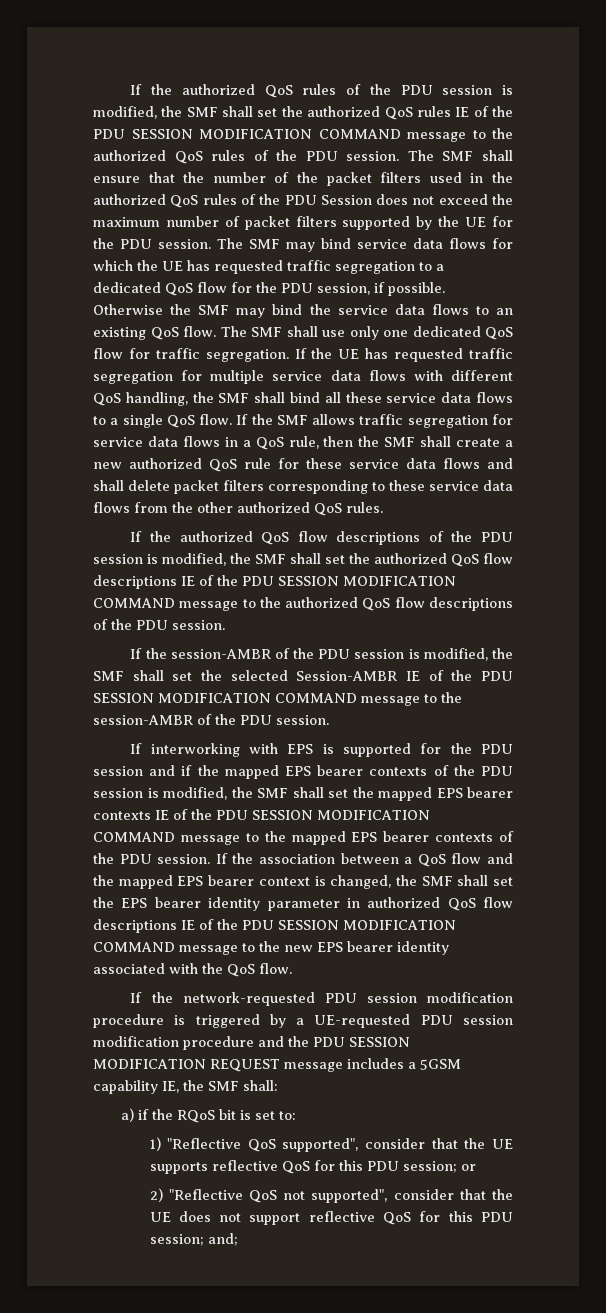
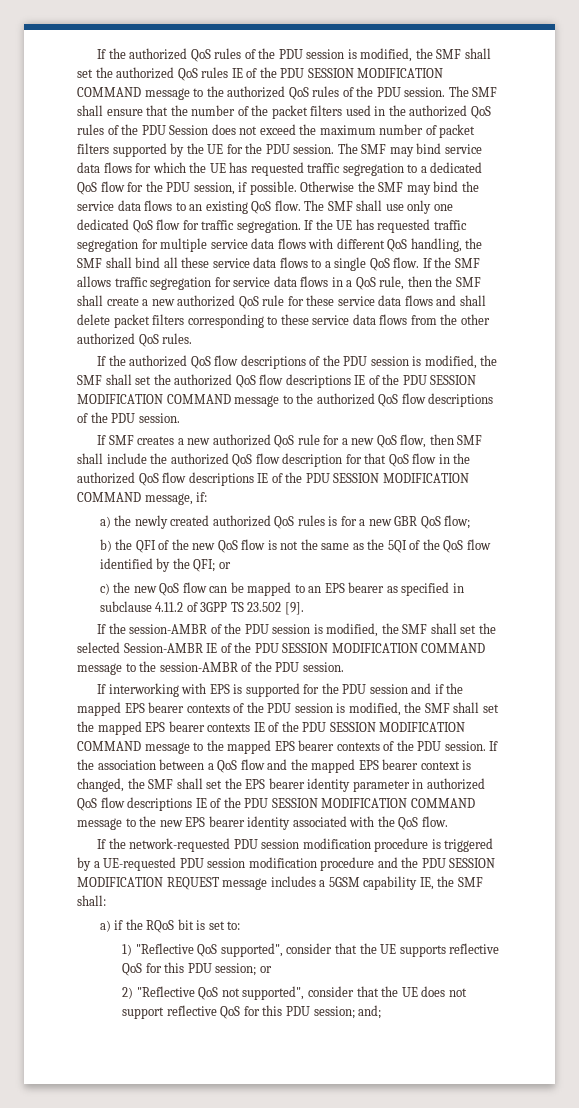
(225, 625) none -> [97,434,483,448] [77,453,471,467] [77,472,469,486] [77,492,208,505] [99,515,471,529] [99,539,491,553] [99,558,231,572] [99,582,464,596] [99,601,304,615] // If SMF creates a new authorized QoS rule for a new QoS flow, then SMF shall include the authorized QoS flow description for that QoS flow in the authorized QoS flow descriptions IE of the PDU SESSION MODIFICATION COMMAND message, if: // a) the newly created authorized QoS rules is for a new GBR QoS flow; // b) the QFI of the new QoS flow is not the same as the 5QI of the QoS flow identified by the QFI; or // c) the new QoS flow can be mapped to an EPS bearer as specified in subclause 4.11.2 of 3GPP TS 23.502 [9].

